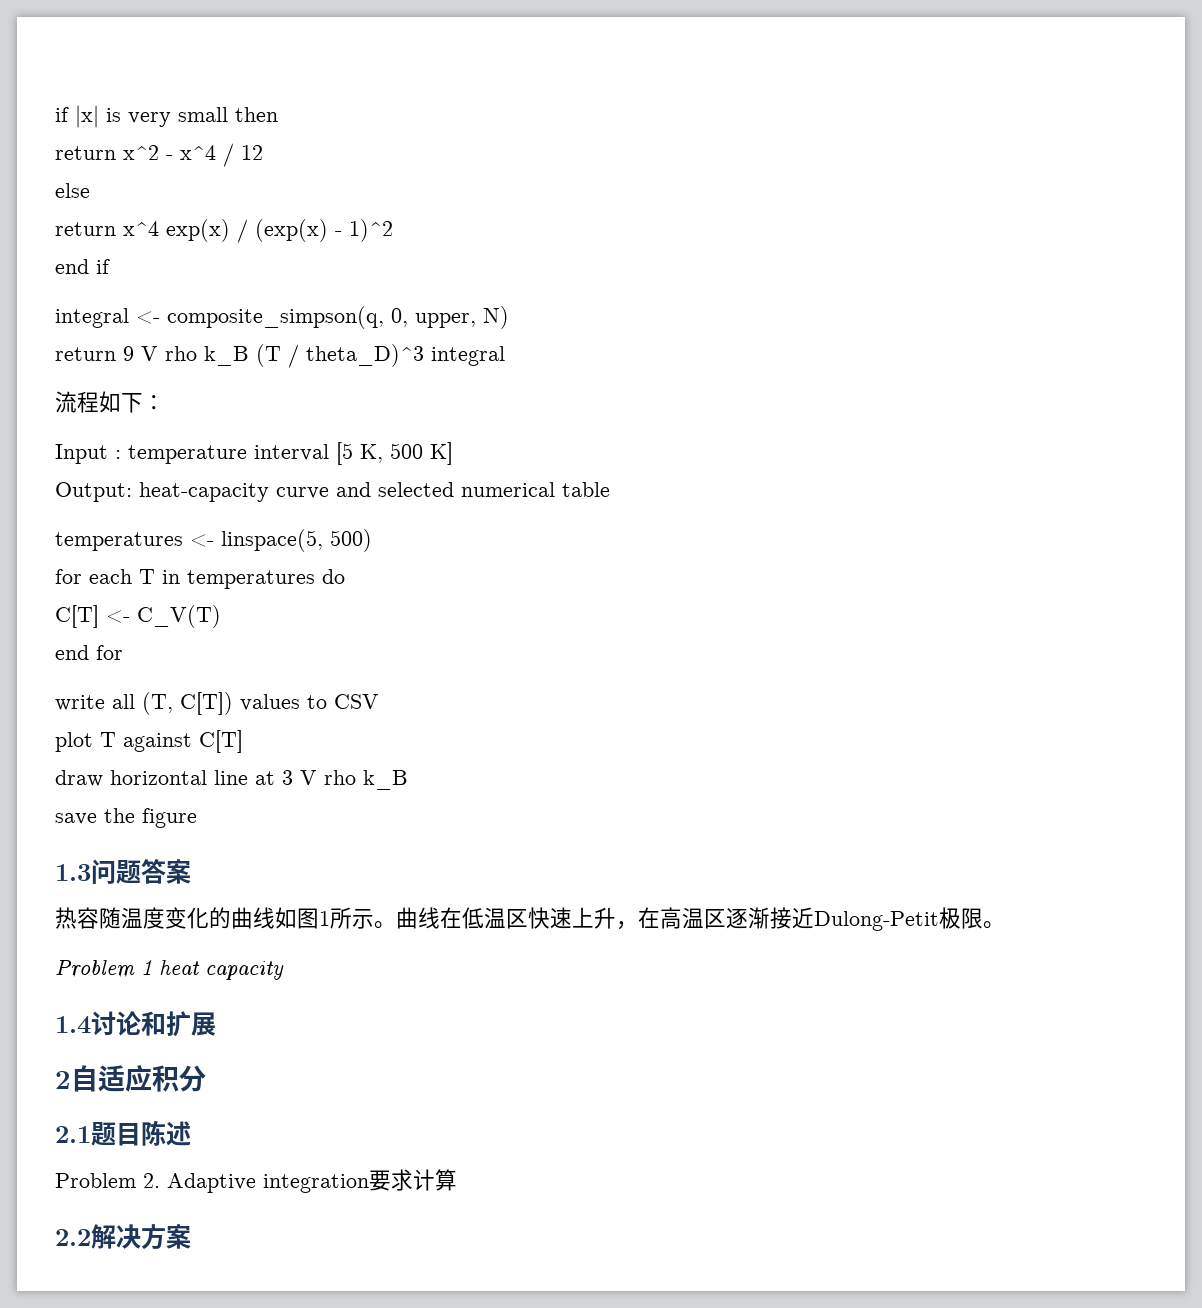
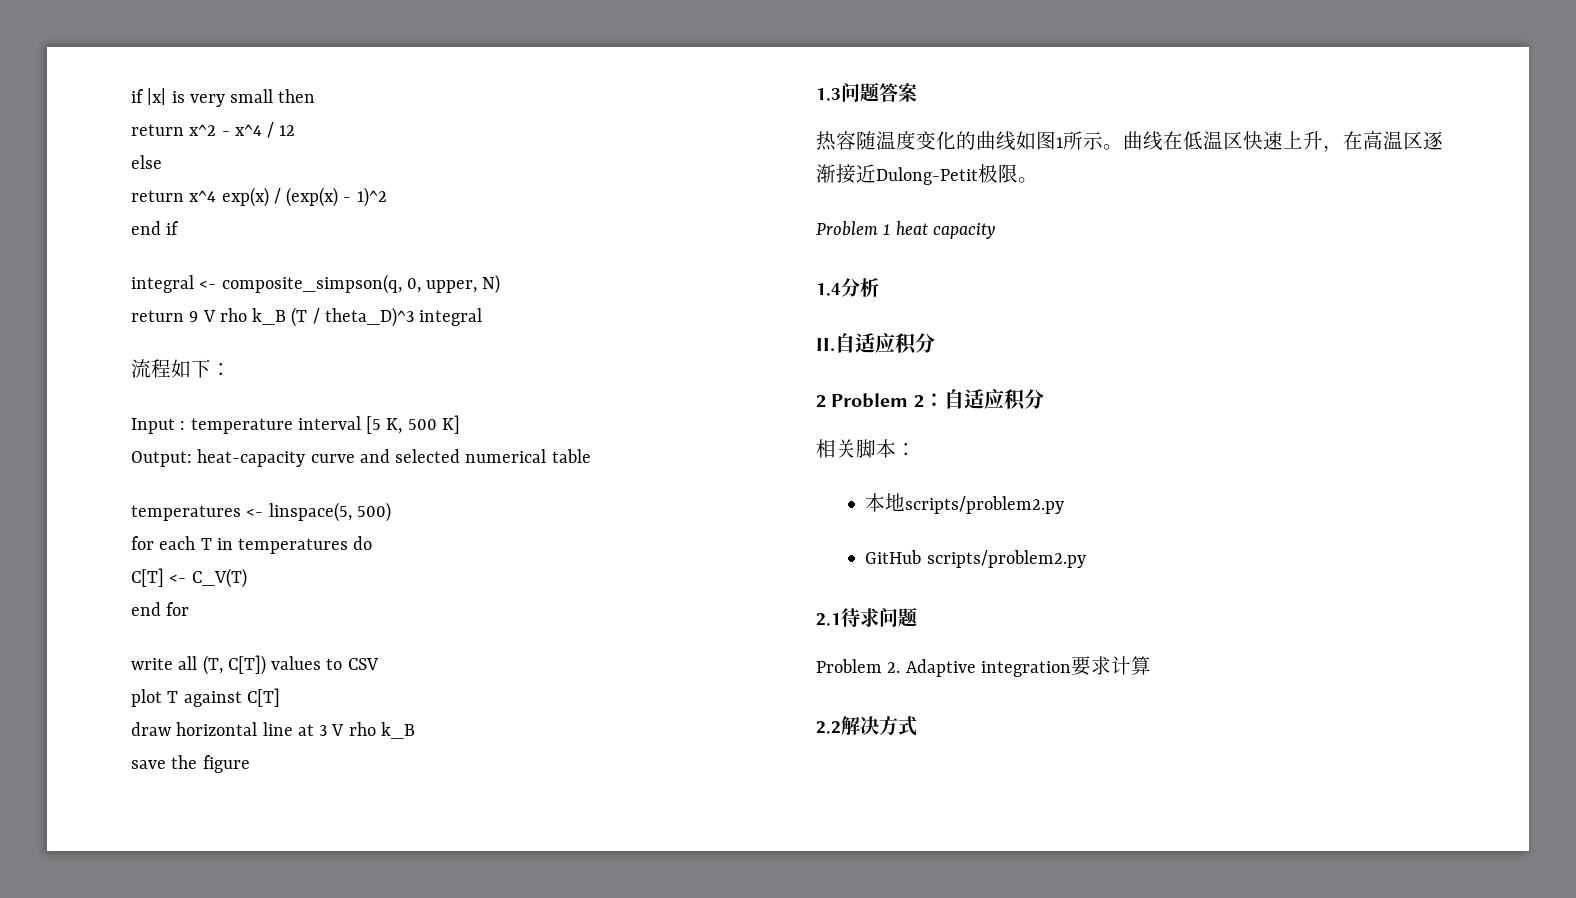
[91,1011,216,1037] [55,1065,206,1092] 讨论和扩展 // 2自适应积分 -> [841,278,879,297] [816,333,935,355] [816,389,1044,411] [816,439,916,458] [865,493,1065,514] [865,550,1086,568] 分析 // II.自适应积分 // 2 Problem 2：自适应积分 // 相关脚本： // 本地scripts/problem2.py // GitHub scripts/problem2.py
[91,1121,191,1146] 题目陈述 -> [841,607,917,627] 待求问题
[166,1224,191,1249] 案 -> [898,716,917,736] 式

